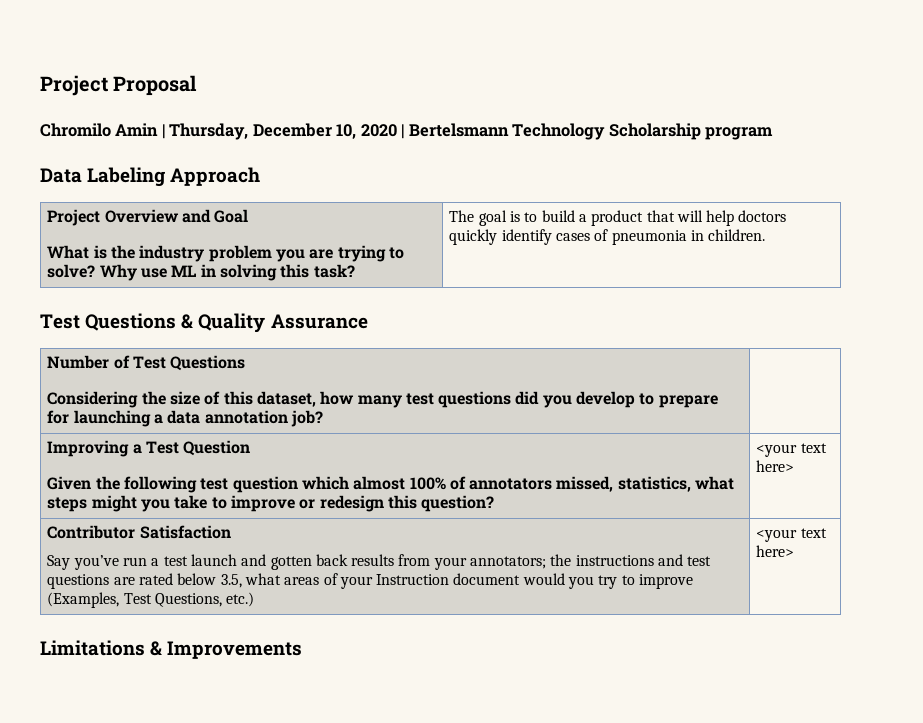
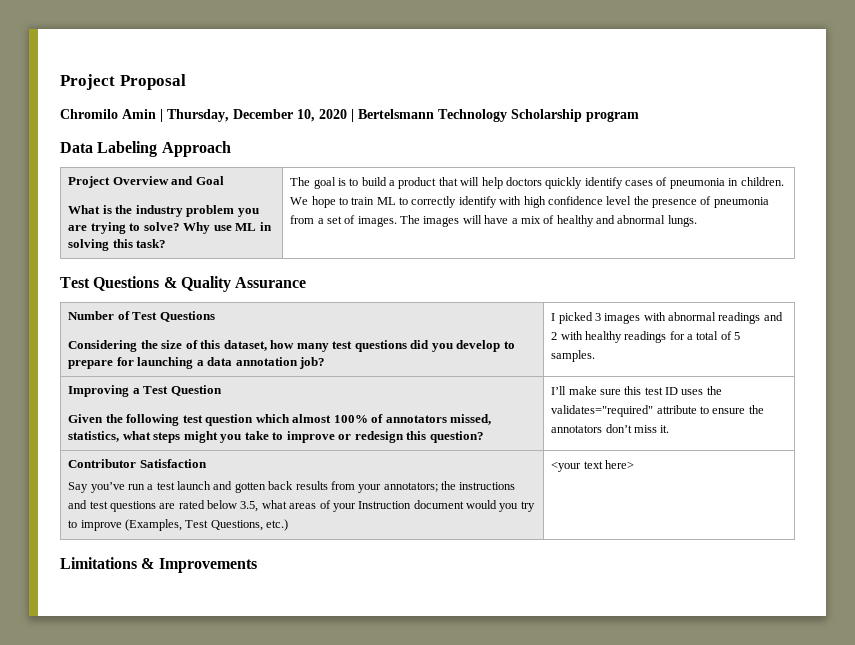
(766, 235) none -> [290,196,769,208] [290,215,697,227] We hope to train ML to correctly identify with high confidence level the presence of pneumonia from a set of images. The images will have a mix of healthy and abnormal lungs.
(323, 418) none -> [551,312,783,324] [551,331,741,343] [551,350,596,362] I picked 3 images with abnormal readings and 2 with healthy readings for a total of 5 samples.
[756,443,827,457] [756,460,795,472] <your text here> -> [551,386,722,395] [551,405,764,417] [551,424,670,433] I’ll make sure this test ID uses the validates="required" attribute to ensure the annotators don’t miss it.

